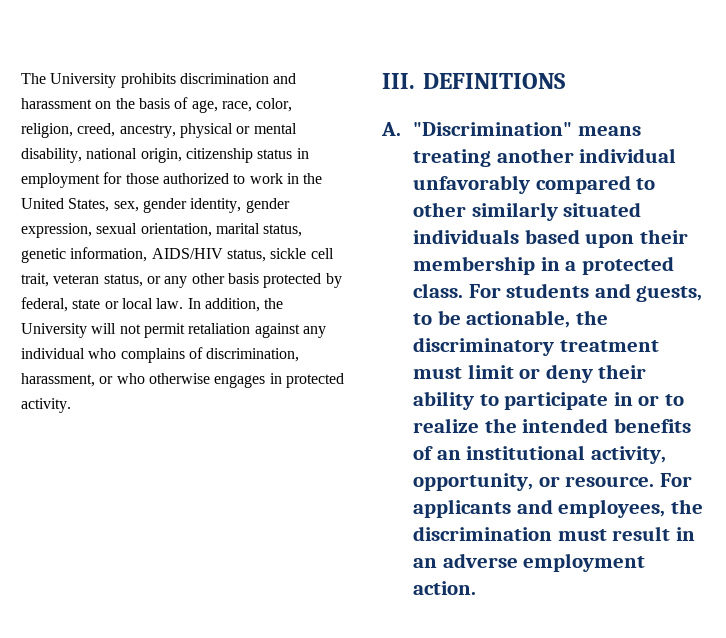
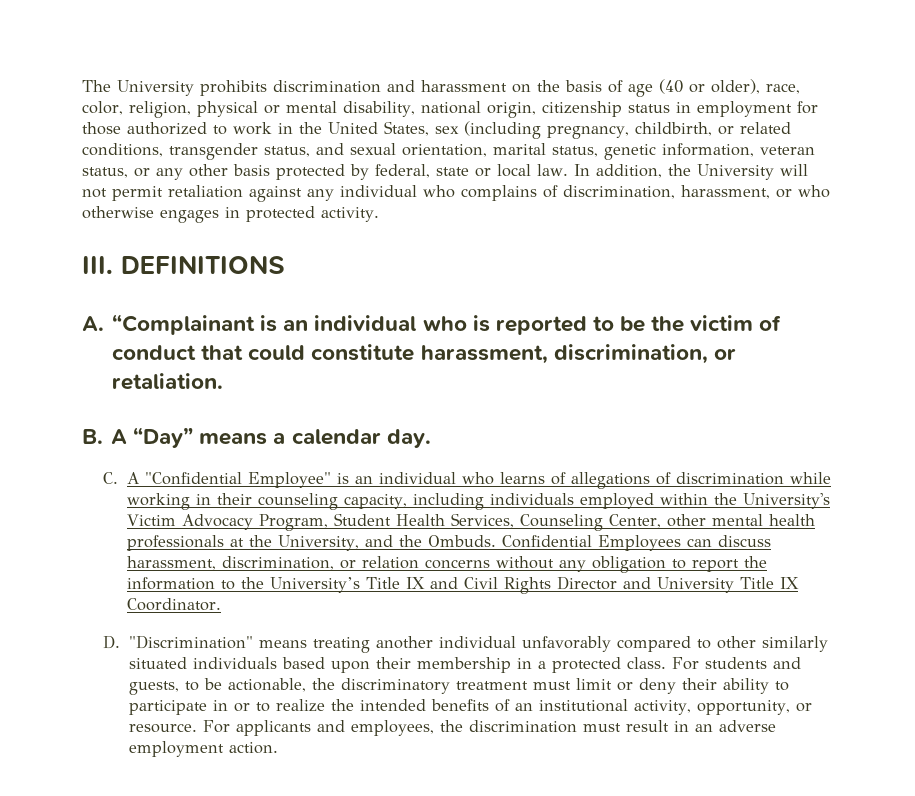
[191,100,218,113] age, -> [628,79,760,97] age (40 or older),
[77,123,176,138] creed, ancestry, -> (191, 109) none
[113,198,290,213] [21,223,92,238] sex, gender identity, gender expression, -> [435,121,791,139] [82,143,344,160] sex (including pregnancy, childbirth, or related conditions, transgender status, and
[151,248,334,262] [21,273,49,287] AIDS/HIV status, sickle cell trait, -> (754, 150) none
(401, 129) none -> [112,314,782,335] [112,344,736,364] [112,373,224,390] [82,427,431,448] [103,472,831,489] [126,493,830,510] [126,513,815,531] [126,535,771,551] [126,556,767,573] [126,576,799,594] [126,598,221,611] [103,635,121,649] “Complainant is an individual who is reported to be the victim of conduct that could constitute harassment, discrimination, or retaliation. // B. A “Day” means a calendar day. // C. A "Confidential Employee" is an individual who learns of allegations of discrimination while working in their counseling capacity, including individuals employed within the University's Victim Advocacy Program, Student Health Services, Counseling Center, other mental health professionals at the University, and the Ombuds. Confidential Employees can discuss harassment, discrimination, or relation concerns without any obligation to report the information to the University’s Title IX and Civil Rights Director and University Title IX Coordinator. // D.

